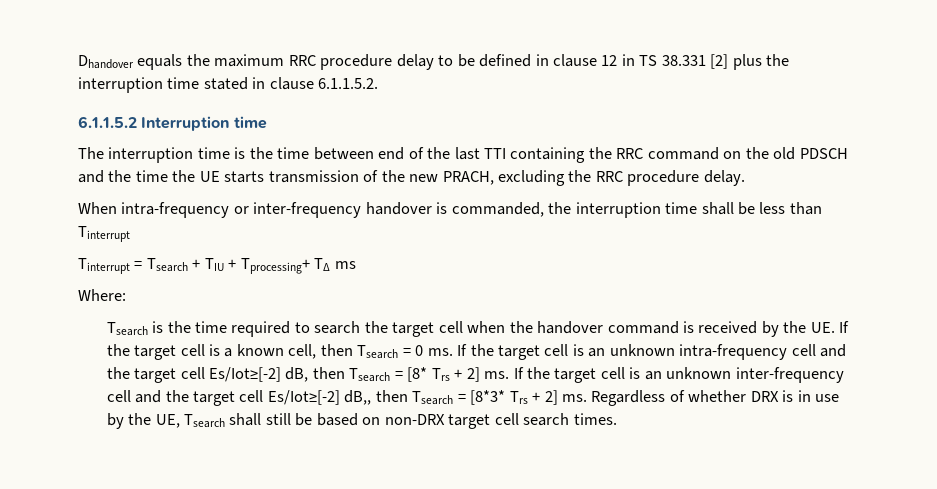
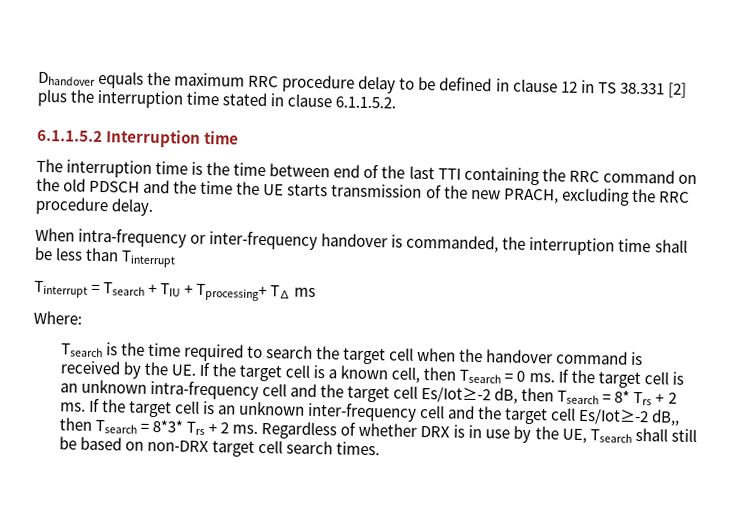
[208,367,281,382] Es/Iot≥[-2] -> [421,387,492,404] Es/Iot≥-2
[407,367,480,382] [8* Trs + 2] -> [614,390,677,406] 8* Trs + 2
[267,390,340,405] Es/Iot≥[-2] -> [578,408,650,426] Es/Iot≥-2
[470,390,558,405] [8*3* Trs + 2] -> [151,420,229,435] 8*3* Trs + 2

